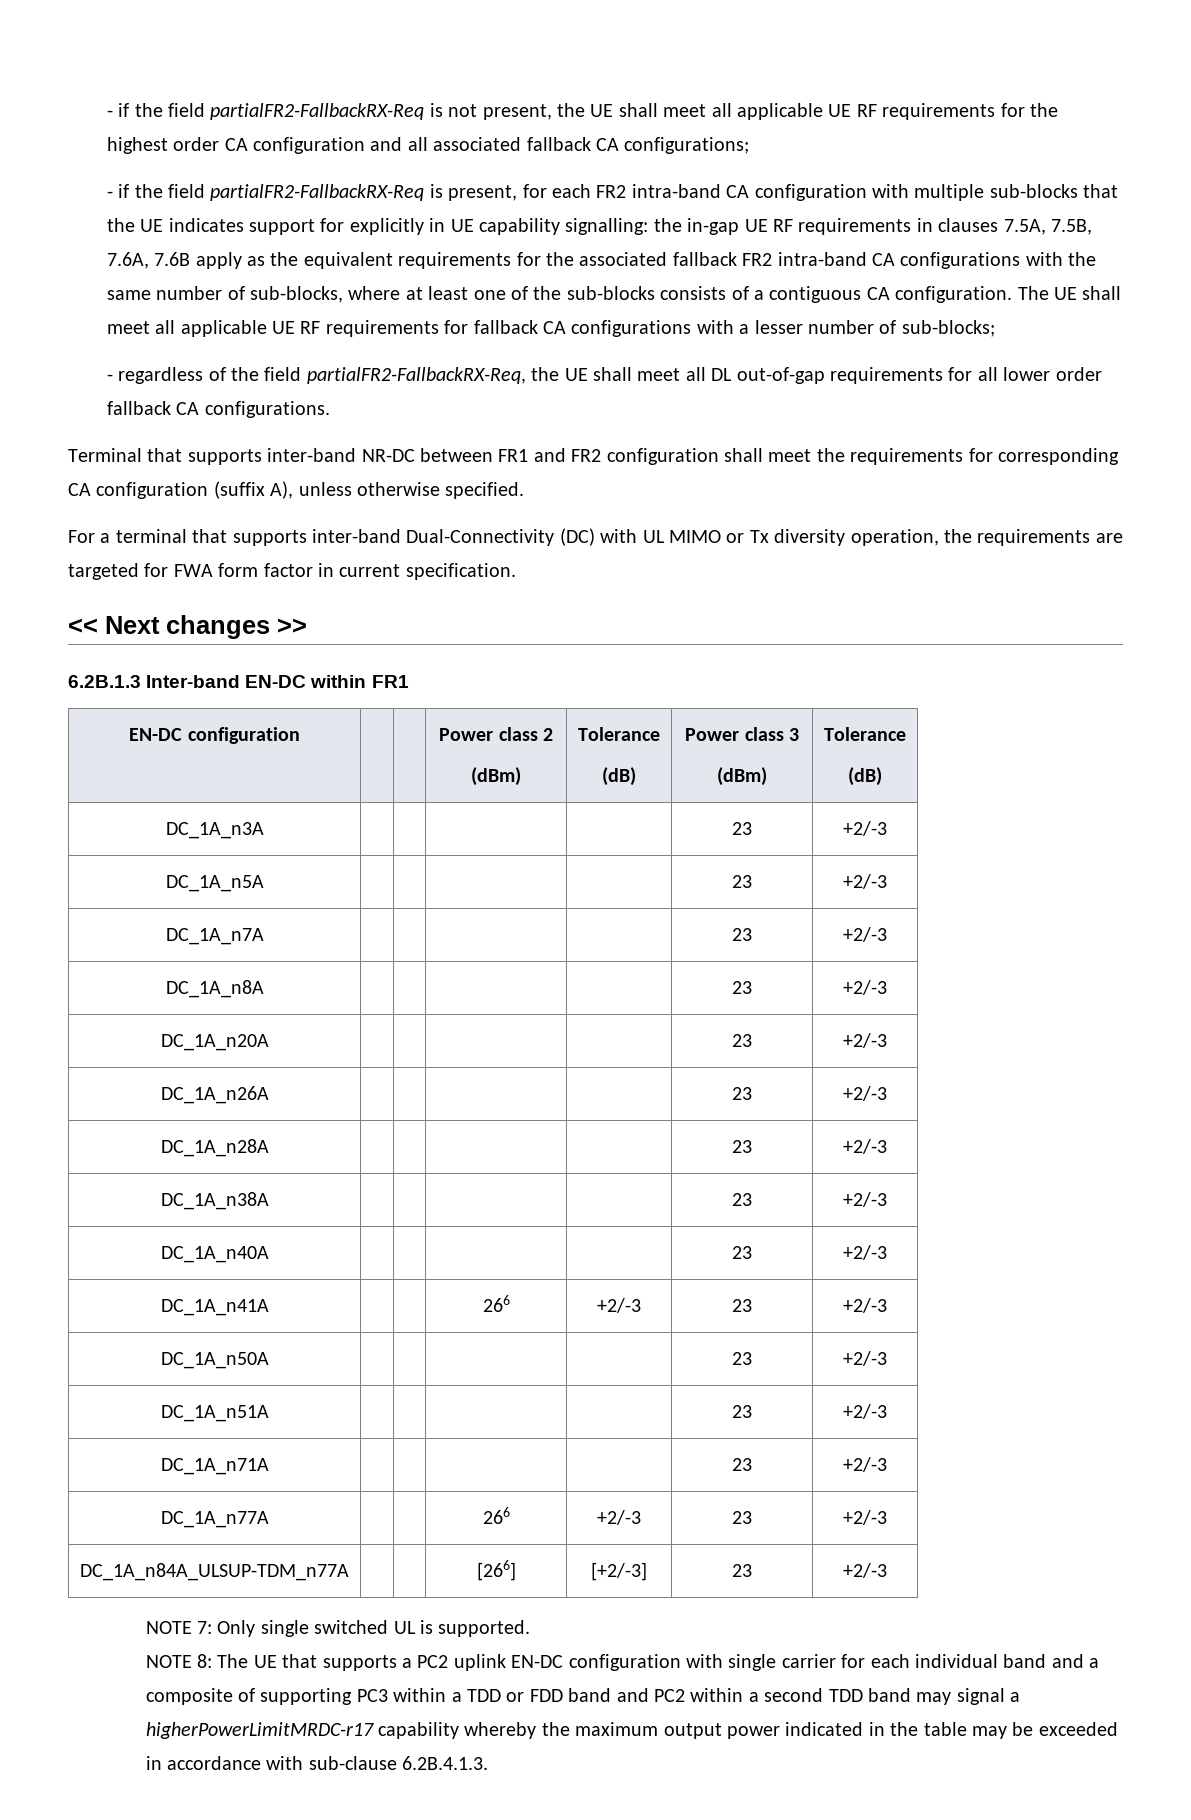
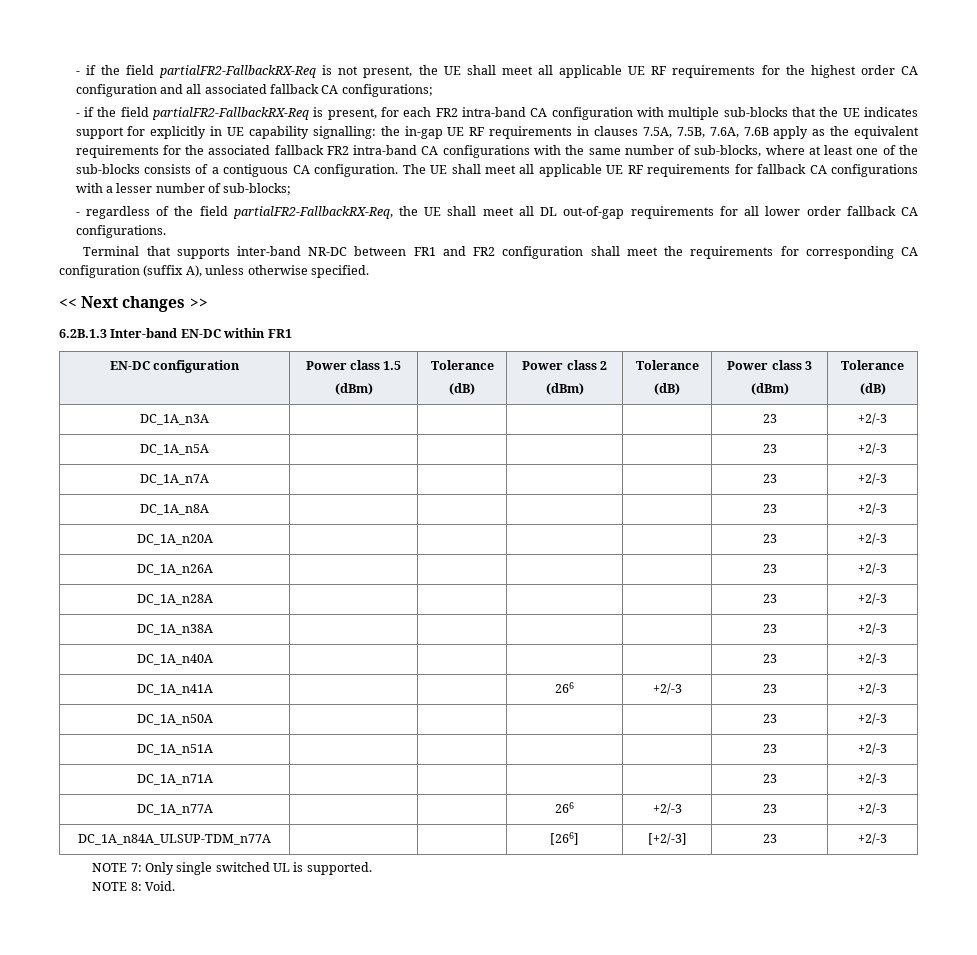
[68,528,1123,546] [68,563,516,580] // For a terminal that supports inter-band Dual-Connectivity (DC) with UL MIMO or Tx diversity operation, the requirements are targeted for FWA form factor in current specification. -> (369, 271) none
(300, 735) | -> [305,360,402,370] [334,383,373,395] [430,360,494,370] [449,383,475,395] Power class 1.5 // (dBm) | Tolerance // (dB)
[217,1654,1100,1671] [145,1688,1021,1705] [145,1722,1118,1739] [145,1756,489,1770] The UE that supports a PC2 uplink EN-DC configuration with single carrier for each individual band and a composite of supporting PC3 within a TDD or FDD band and PC2 within a second TDD band may signal a higherPowerLimitMRDC-r17 capability whereby the maximum output power indicated in the table may be exceeded in accordance with sub-clause 6.2B.4.1.3. -> [144,881,175,891] Void.

